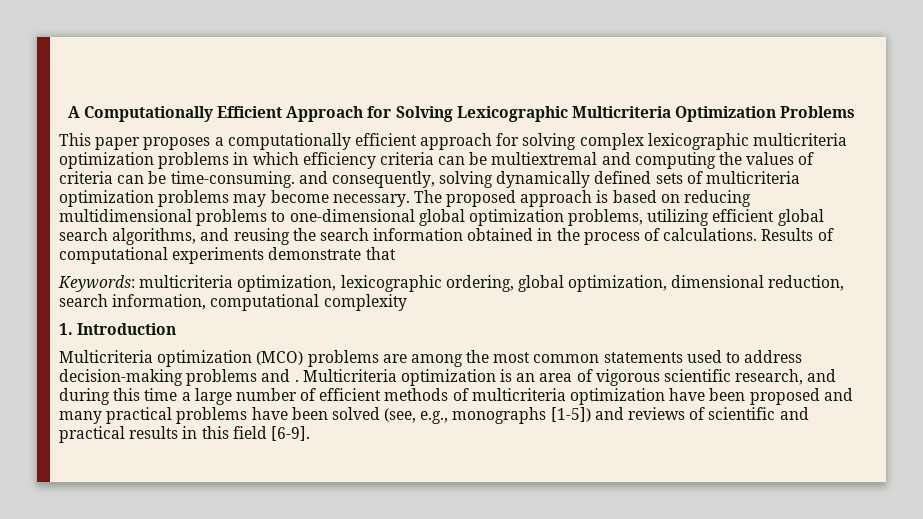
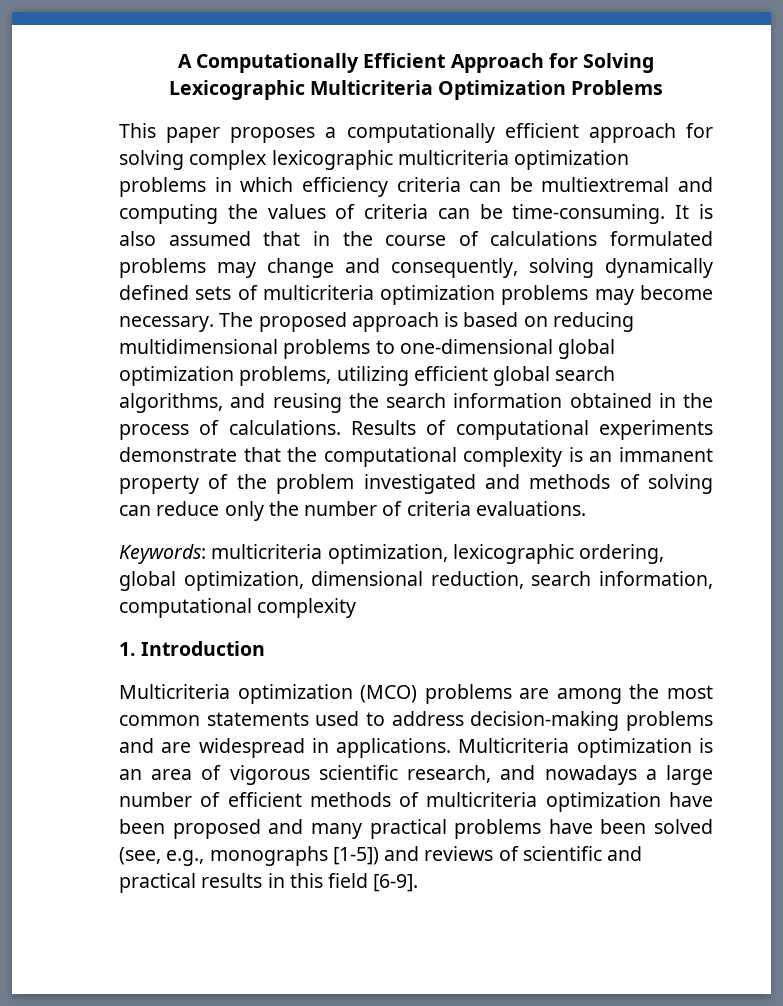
(295, 179) none -> [675,204,713,219] [119,231,713,246] [119,258,334,278] It is also assumed that in the course of calculations formulated problems may change
(396, 253) none -> [287,447,713,467] [119,474,713,494] [119,501,586,521] the computational complexity is an immanent property of the problem investigated and methods of solving can reduce only the number of criteria evaluations.
[294,379,299,382] . -> [161,738,452,758] are widespread in applications.
[59,388,178,405] during this time -> [544,765,637,785] nowadays

